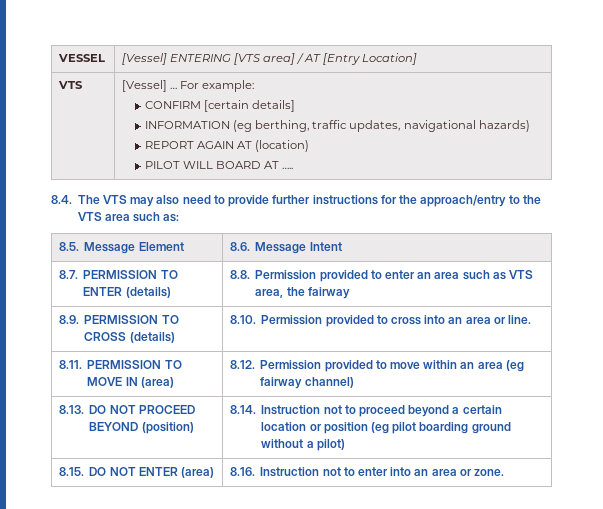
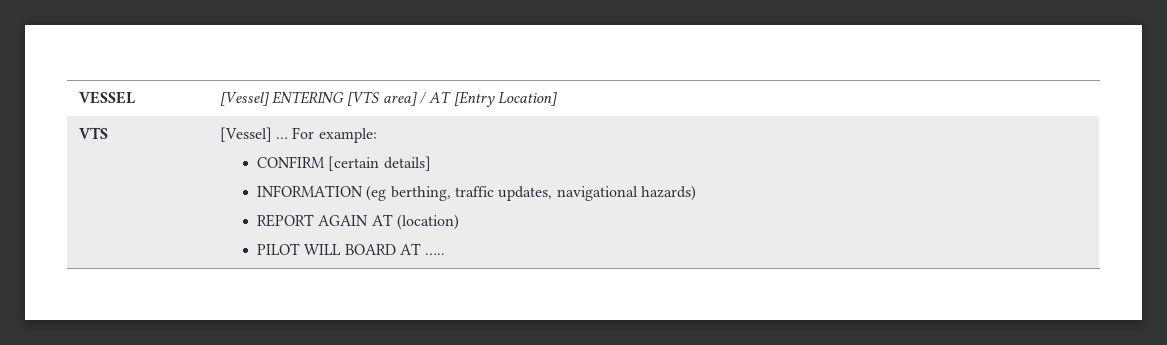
[51,195,541,207] [77,212,180,222] [58,242,184,254] [229,242,342,254] [58,270,178,279] [83,287,171,298] [229,270,534,282] [255,287,350,299] [58,315,179,324] [84,332,175,343] [229,315,532,327] [58,360,182,369] [87,377,174,388] [229,360,524,372] [260,377,354,389] [58,405,195,414] [89,422,194,434] [229,405,502,417] [261,422,511,434] [261,439,345,451] [58,467,214,478] [229,467,505,477] // 8.4. The VTS may also need to provide further instructions for the approach/entry to the VTS area such as: // 8.5. Message Element | 8.6. Message Intent // 8.7. PERMISSION TO ENTER (details) | 8.8. Permission provided to enter an area such as VTS area, the fairway // 8.9. PERMISSION TO CROSS (details) | 8.10. Permission provided to cross into an area or line. // 8.11. PERMISSION TO MOVE IN (area) | 8.12. Permission provided to move within an area (eg fairway channel) // 8.13. DO NOT PROCEED BEYOND (position) | 8.14. Instruction not to proceed beyond a certain location or position (eg pilot boarding ground without a pilot) // 8.15. DO NOT ENTER (area) | 8.16. Instruction not to enter into an area or zone. -> (446, 254) none

